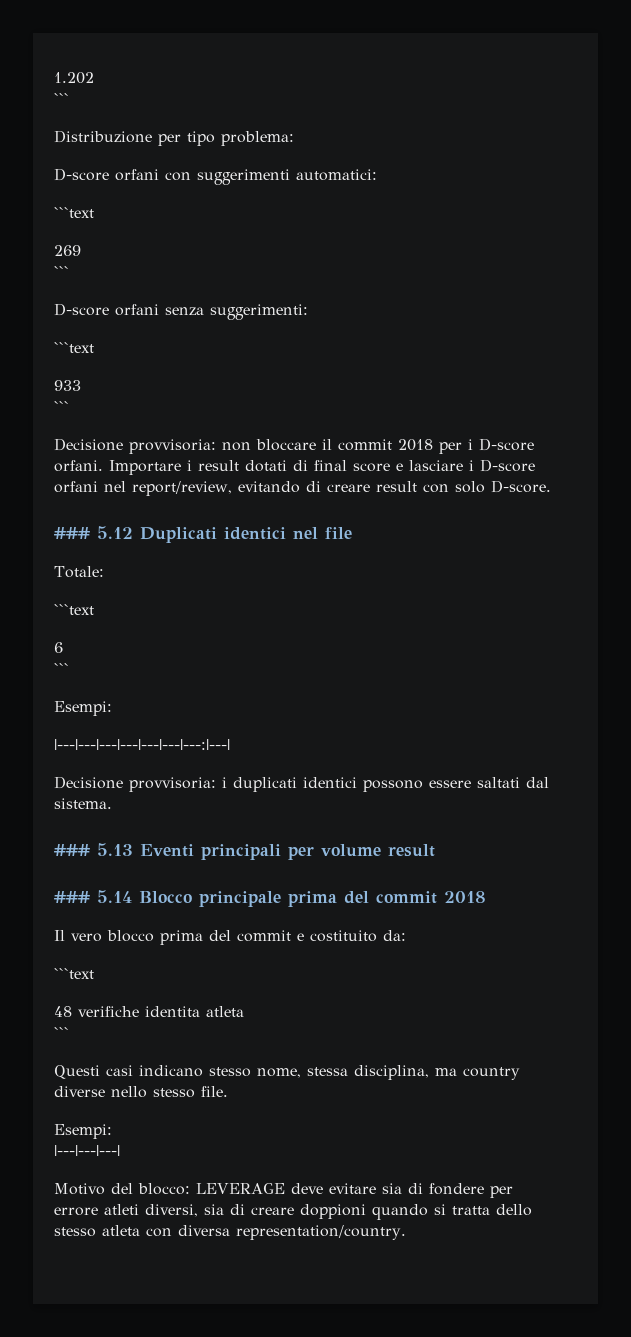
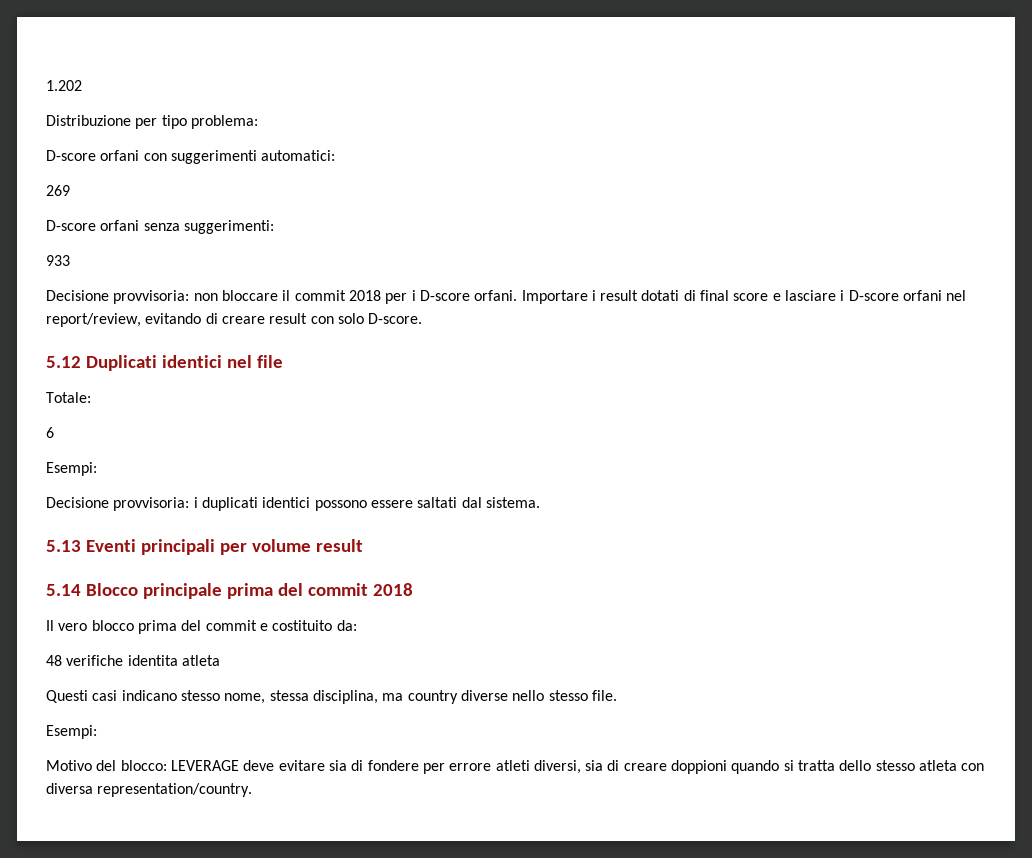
[54,93,69,104] // ``` -> (82, 85) none
[54,207,94,218] // ```text -> (336, 155) none
[54,266,69,277] // ``` -> (70, 190) none
[54,342,94,353] // ```text -> (274, 227) none
[54,401,69,412] // ``` -> (70, 260) none
[54,527,90,539] ### -> (423, 318) none
[54,604,94,615] // ```text -> (91, 397) none
[54,663,69,674] [54,701,112,716] [54,739,230,750] // ``` // Esempi: // |---|---|---|---|---|---|---:|---| -> [46,462,97,476] // Esempi:
[54,844,90,856] ### -> (540, 502) none
[54,891,90,903] ### -> (363, 545) none
[54,968,94,979] // ```text -> (357, 625) none
[54,1027,69,1038] // ``` -> (220, 660) none
[54,1145,120,1156] // |---|---|---| -> (97, 732) none

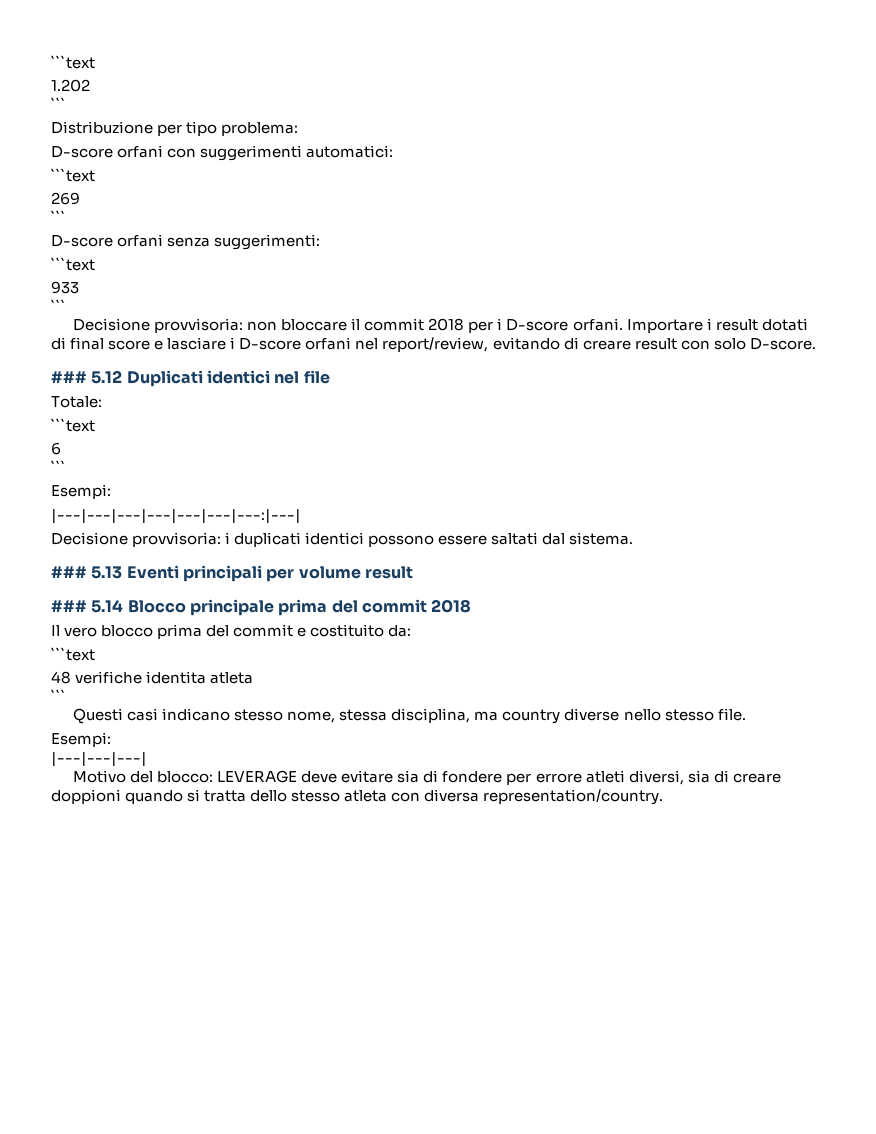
(46, 85) none -> [51,55,95,69] ```text //
(82, 85) none -> [51,97,66,110] // ```
(336, 155) none -> [51,168,95,182] // ```text
(70, 190) none -> [51,210,66,223] // ```
(274, 227) none -> [51,257,95,271] // ```text
(70, 260) none -> [51,299,66,312] // ```
(423, 318) none -> [51,371,87,383] ###
(91, 397) none -> [51,418,95,432] // ```text
[46,462,97,476] // Esempi: -> [51,460,66,473] [51,484,111,499] [51,509,301,523] // ``` // Esempi: // |---|---|---|---|---|---|---:|---|
(540, 502) none -> [51,566,87,578] ###
(363, 545) none -> [51,600,87,612] ###
(357, 625) none -> [51,647,95,661] // ```text
(220, 660) none -> [51,689,66,702] // ```
(97, 732) none -> [51,752,147,766] // |---|---|---|

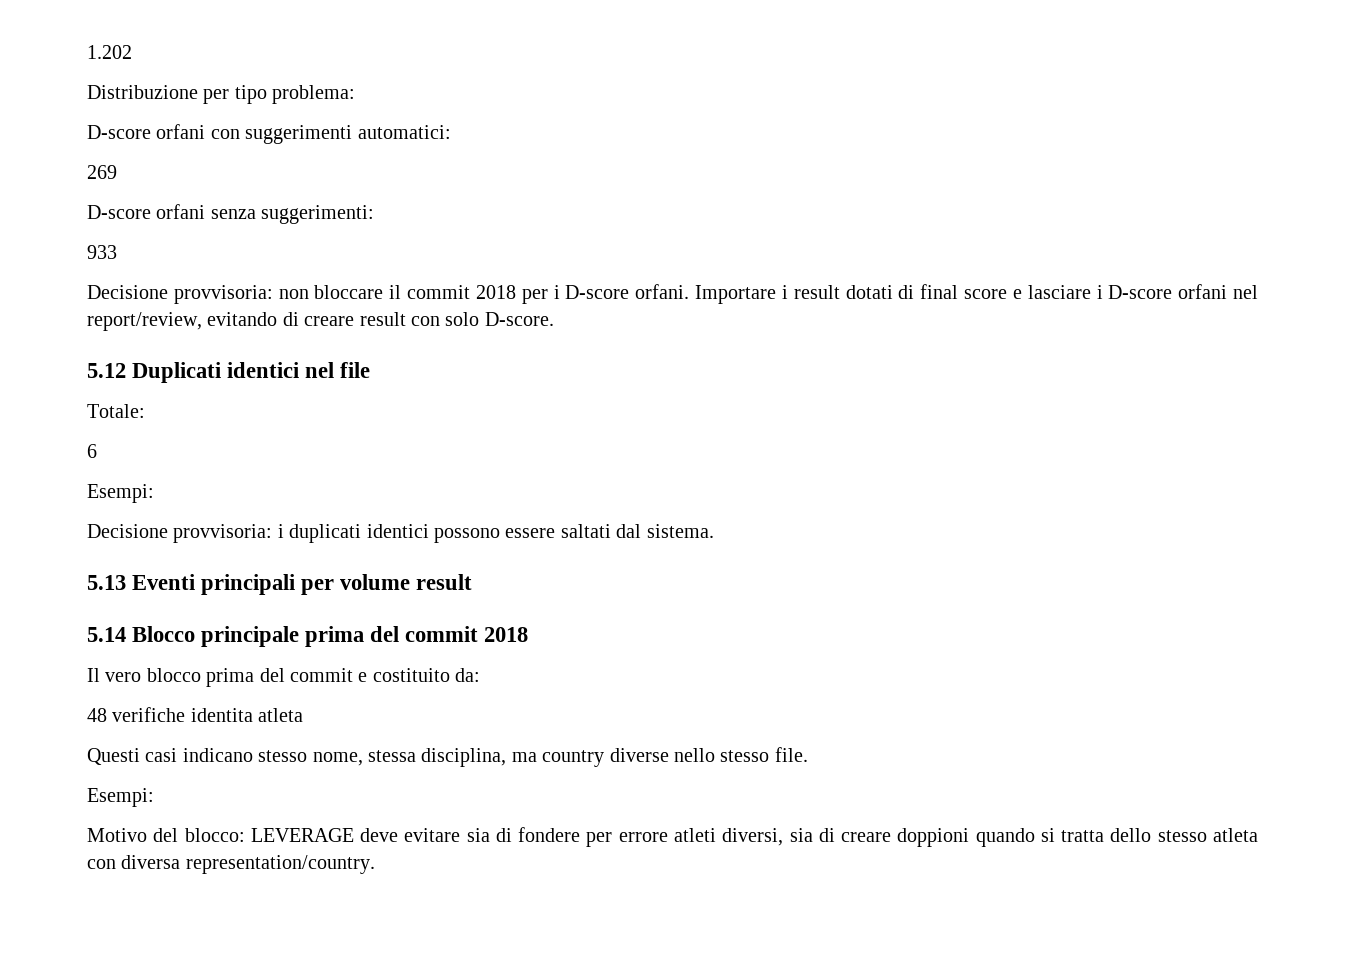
[51,55,95,69] ```text // -> (87, 52) none
[51,97,66,110] // ``` -> (132, 52) none
[51,168,95,182] // ```text -> (451, 132) none
[51,210,66,223] // ``` -> (117, 172) none
[51,257,95,271] // ```text -> (375, 214) none
[51,299,66,312] // ``` -> (117, 252) none
[51,371,87,383] ### -> (554, 319) none
[51,418,95,432] // ```text -> (145, 411) none
[51,460,66,473] [51,484,111,499] [51,509,301,523] // ``` // Esempi: // |---|---|---|---|---|---|---:|---| -> [87,484,154,503] // Esempi:
[51,566,87,578] ### -> (714, 531) none
[51,600,87,612] ### -> (473, 582) none
[51,647,95,661] // ```text -> (481, 675) none
[51,689,66,702] // ``` -> (304, 715) none
[51,752,147,766] // |---|---|---| -> (154, 797) none

